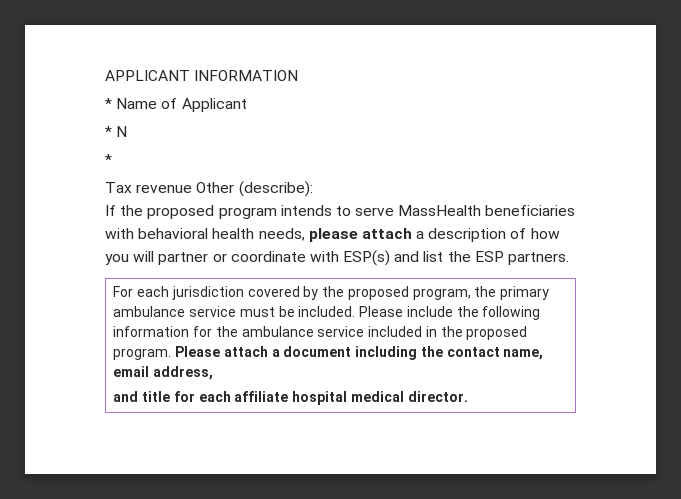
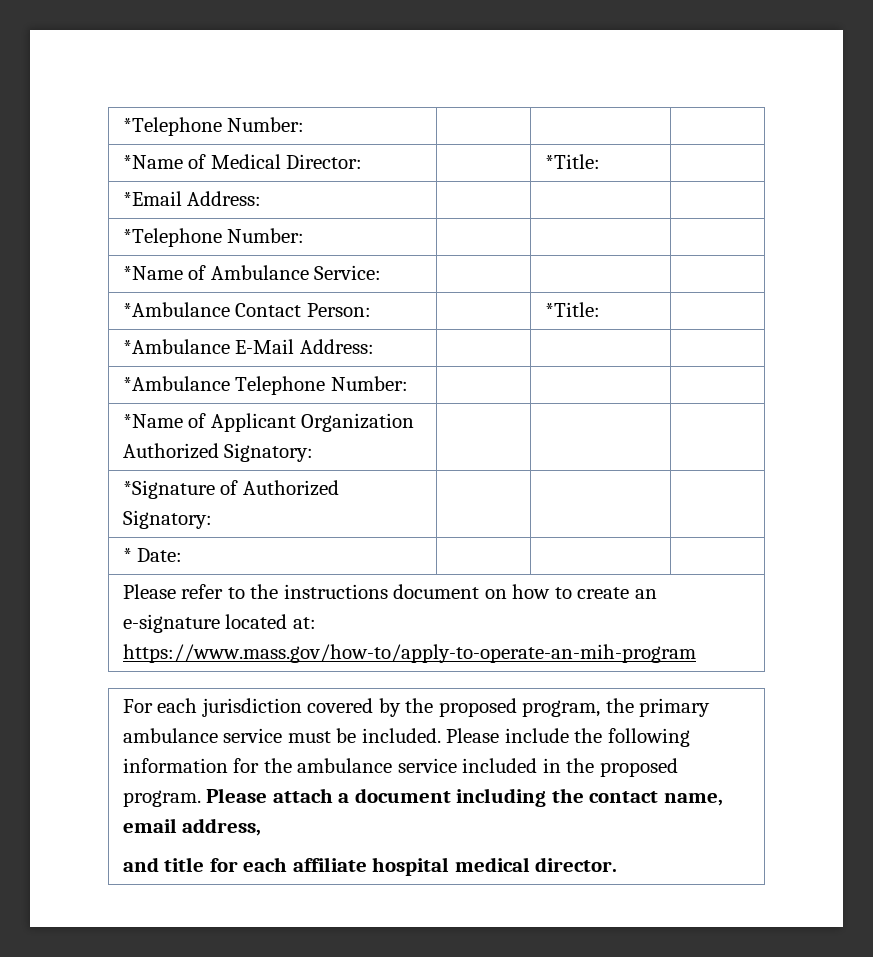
[105,70,299,81] [105,98,247,112] [105,126,128,137] [105,154,112,165] [105,181,313,197] [105,205,576,219] [105,228,560,242] [105,250,570,266] APPLICANT INFORMATION // * Name of Applicant // * N // * // Tax revenue Other (describe): // If the proposed program intends to serve MassHealth beneficiaries with behavioral health needs, please attach a description of how you will partner or coordinate with ESP(s) and list the ESP partners. -> [122,117,305,136] [122,154,363,169] [544,154,600,169] [122,191,262,206] [122,228,305,247] [122,265,382,280] [122,302,371,317] [544,302,600,317] [122,339,374,354] [122,376,408,395] [122,413,415,432] [122,443,314,462] [122,480,339,499] [122,510,212,529] [122,548,183,562] [122,584,657,599] [122,614,316,633] [122,644,696,663] *Telephone Number: | | | // *Name of Medical Director: | | *Title: | // *Email Address: | | | // *Telephone Number: | | | // *Name of Ambulance Service: | | | // *Ambulance Contact Person: | | *Title: | // *Ambulance E-Mail Address: | | | // *Ambulance Telephone Number: | | | // *Name of Applicant Organization Authorized Signatory: | | | // *Signature of Authorized Signatory: | | | // * Date: | | | // Please refer to the instructions document on how to create an e-signature located at: https://www.mass.gov/how-to/apply-to-operate-an-mih-program

